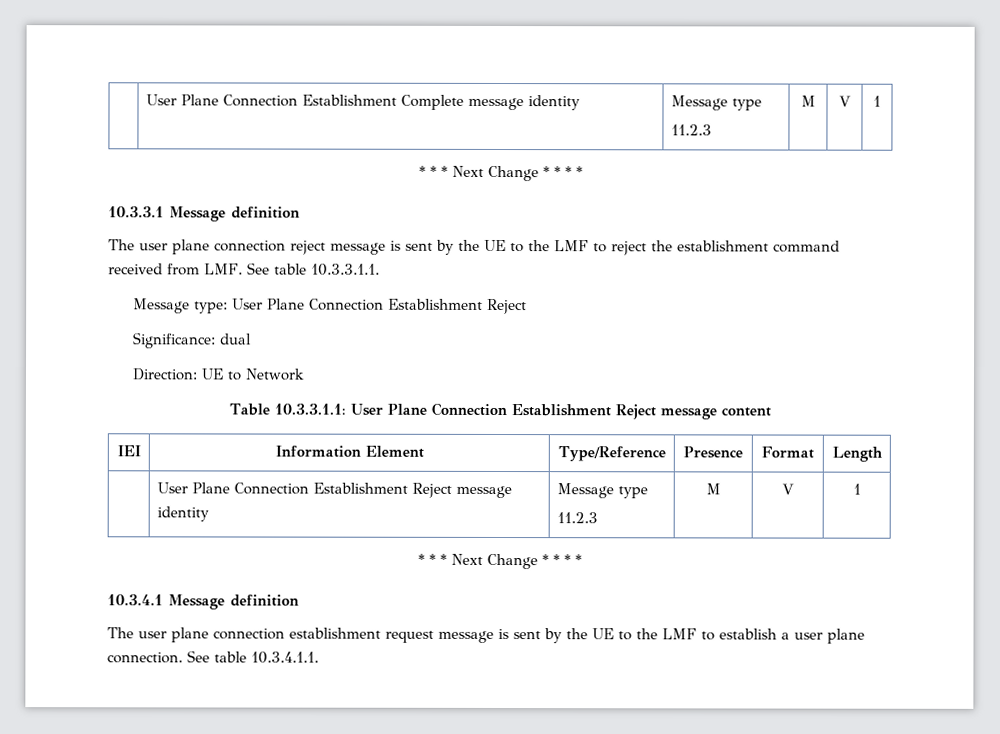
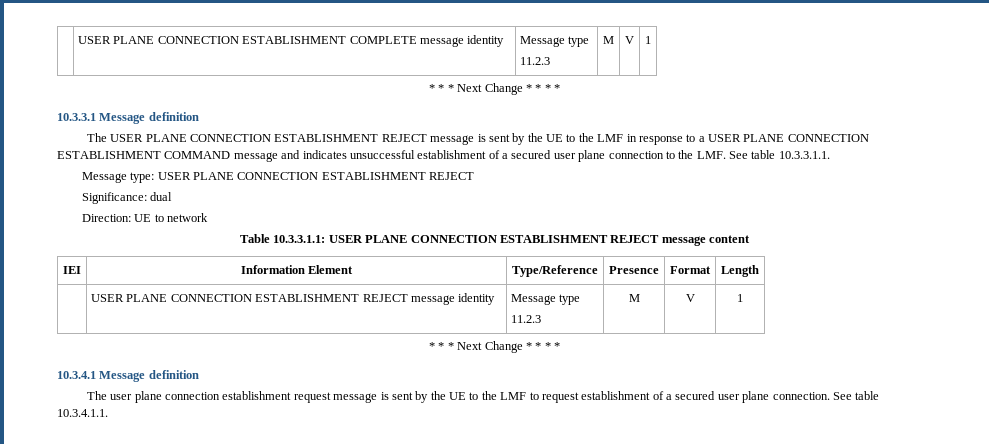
[145,94,464,110] | User Plane Connection Establishment Complete -> [78,36,417,44] | USER PLANE CONNECTION ESTABLISHMENT COMPLETE
[139,239,840,256] [108,263,200,276] user plane connection reject message is sent by the UE to the LMF to reject the establishment command received from -> [110,133,869,145] [57,150,694,162] USER PLANE CONNECTION ESTABLISHMENT REJECT message is sent by the UE to the LMF in response to a USER PLANE CONNECTION ESTABLISHMENT COMMAND message and indicates unsuccessful establishment of a secured user plane connection to the
[232,298,528,315] User Plane Connection Establishment Reject -> [157,172,475,180] USER PLANE CONNECTION ESTABLISHMENT REJECT
[245,368,305,381] Network -> [166,213,208,222] network
[349,402,656,420] User Plane Connection Establishment Reject -> [328,235,660,243] USER PLANE CONNECTION ESTABLISHMENT REJECT
[156,482,452,498] User Plane Connection Establishment Reject -> [91,294,408,302] USER PLANE CONNECTION ESTABLISHMENT REJECT
[719,628,790,640] establish a -> [541,391,716,403] request establishment of a secured

